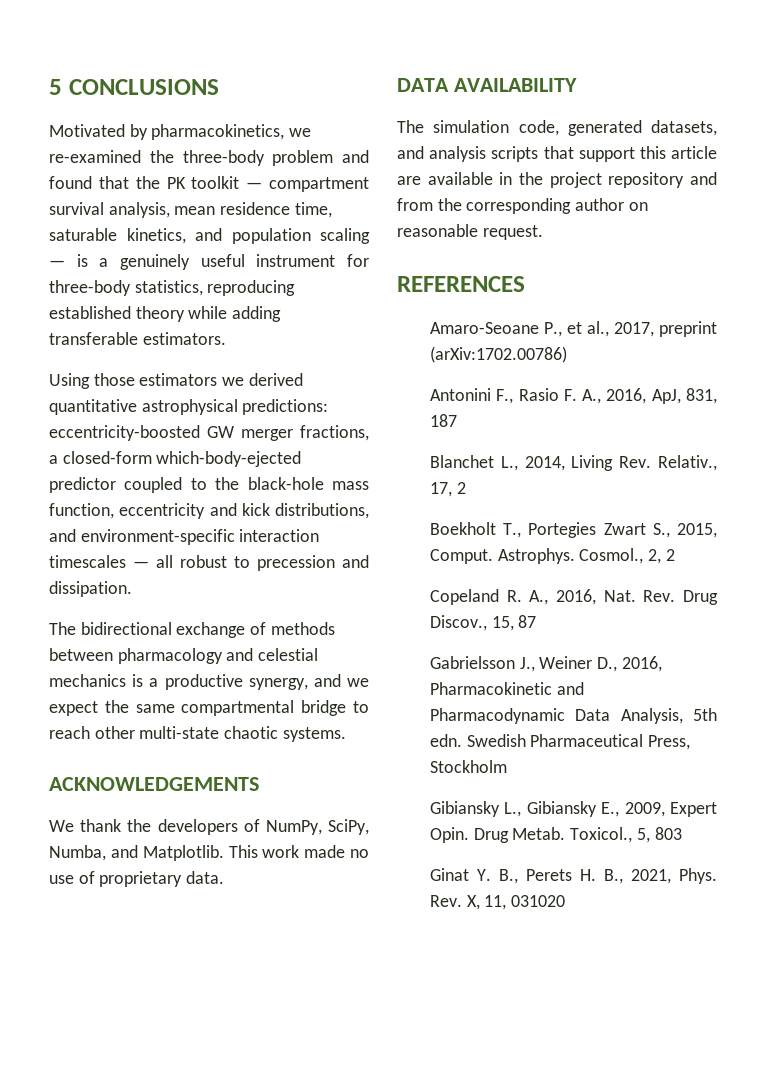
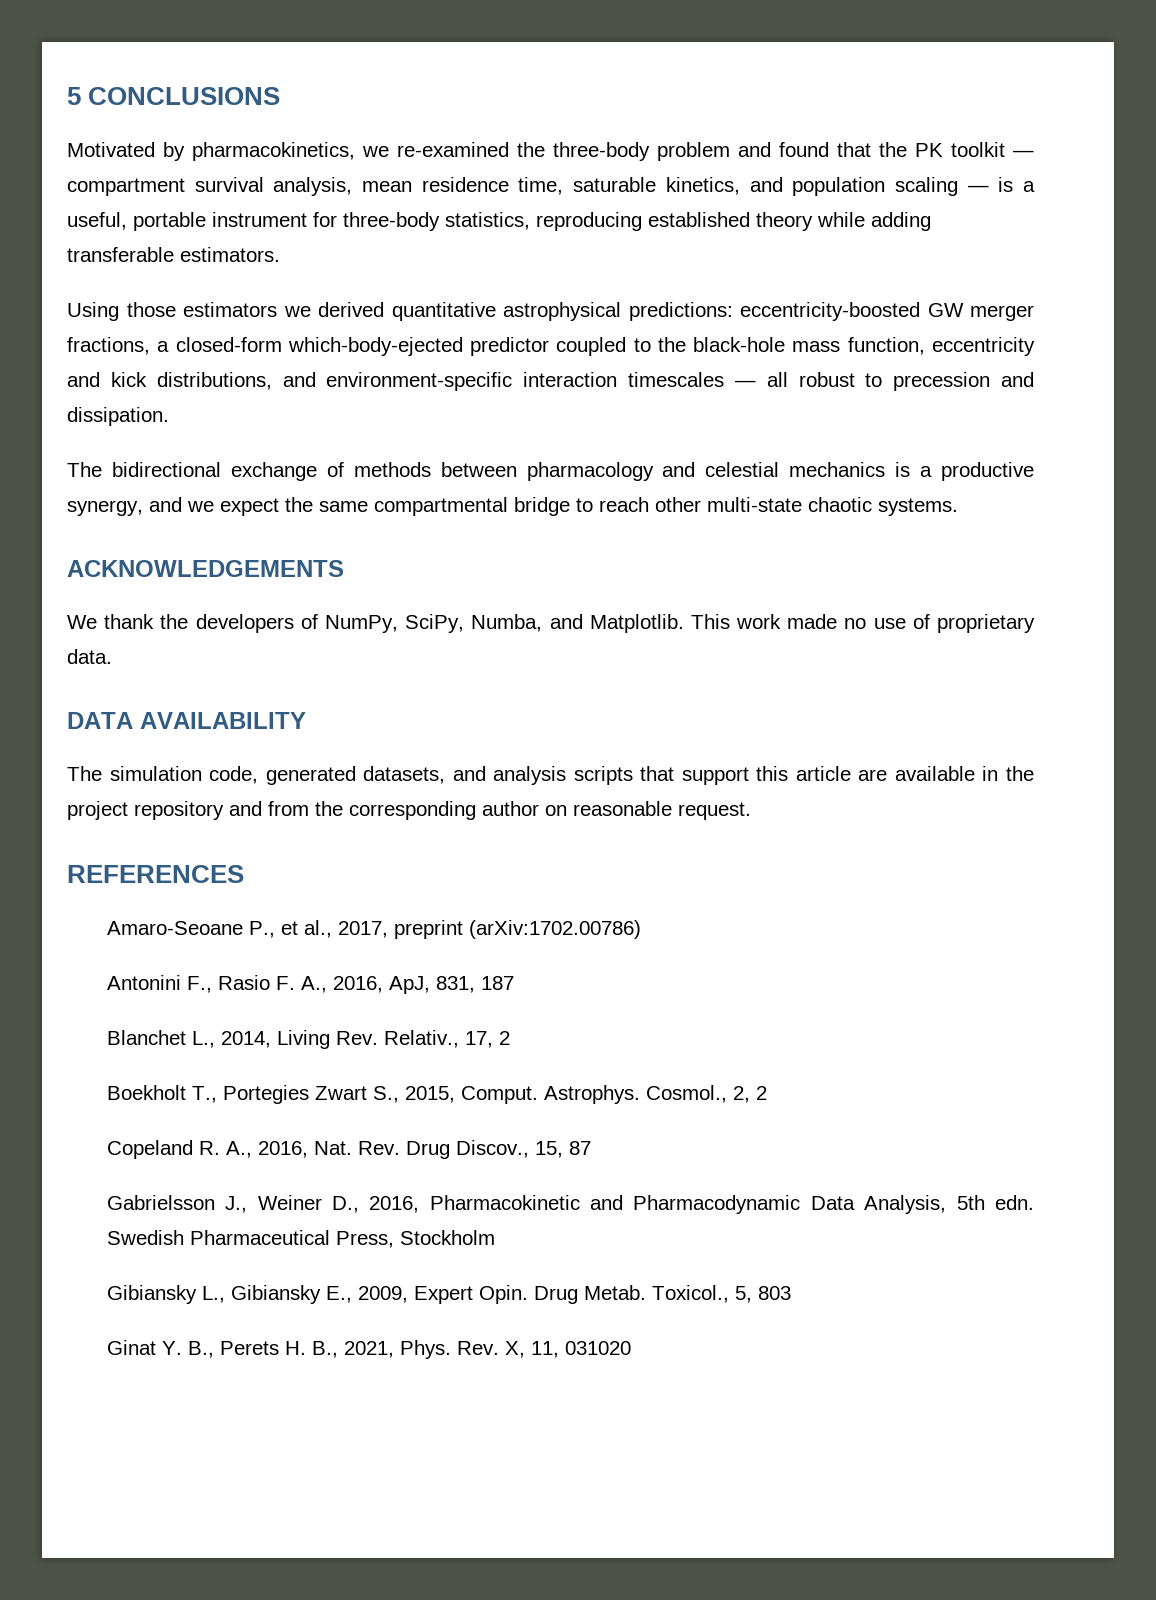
[120,254,245,270] genuinely useful -> [67,212,206,231] useful, portable

